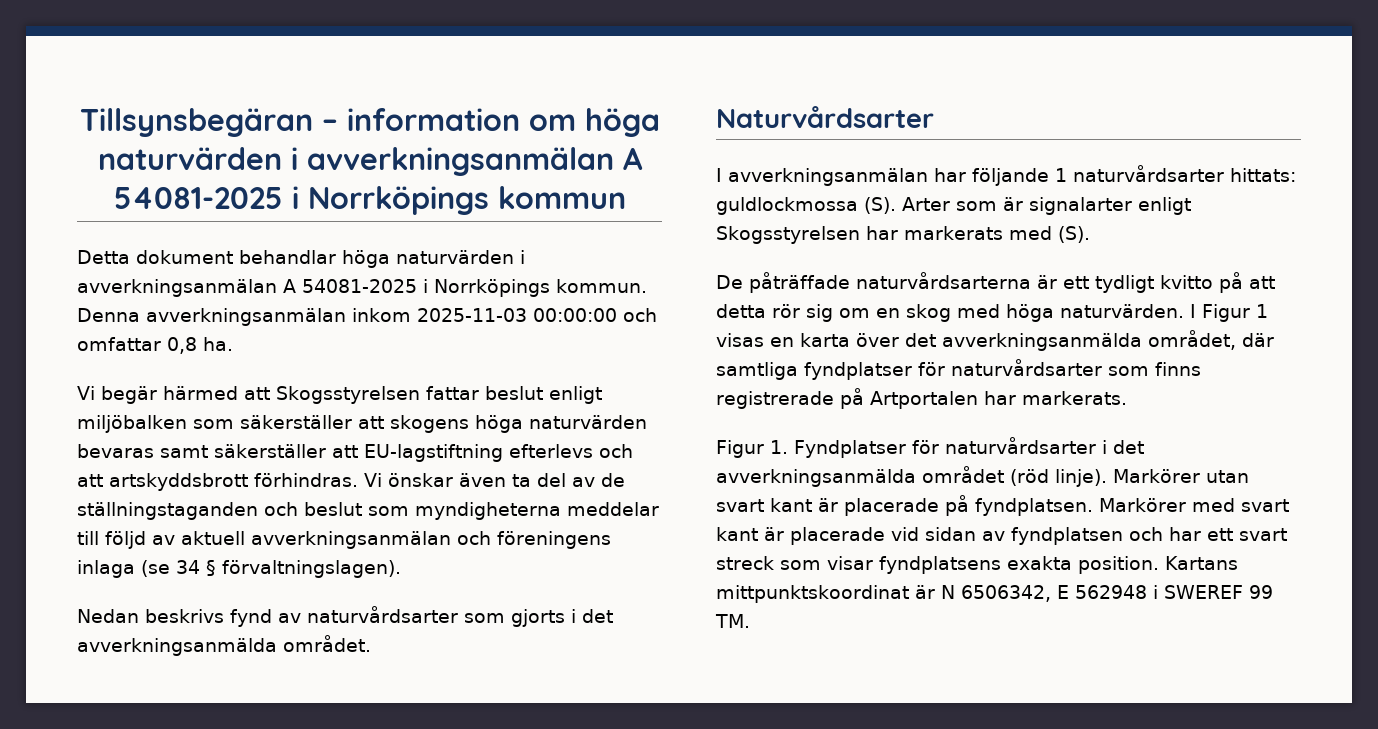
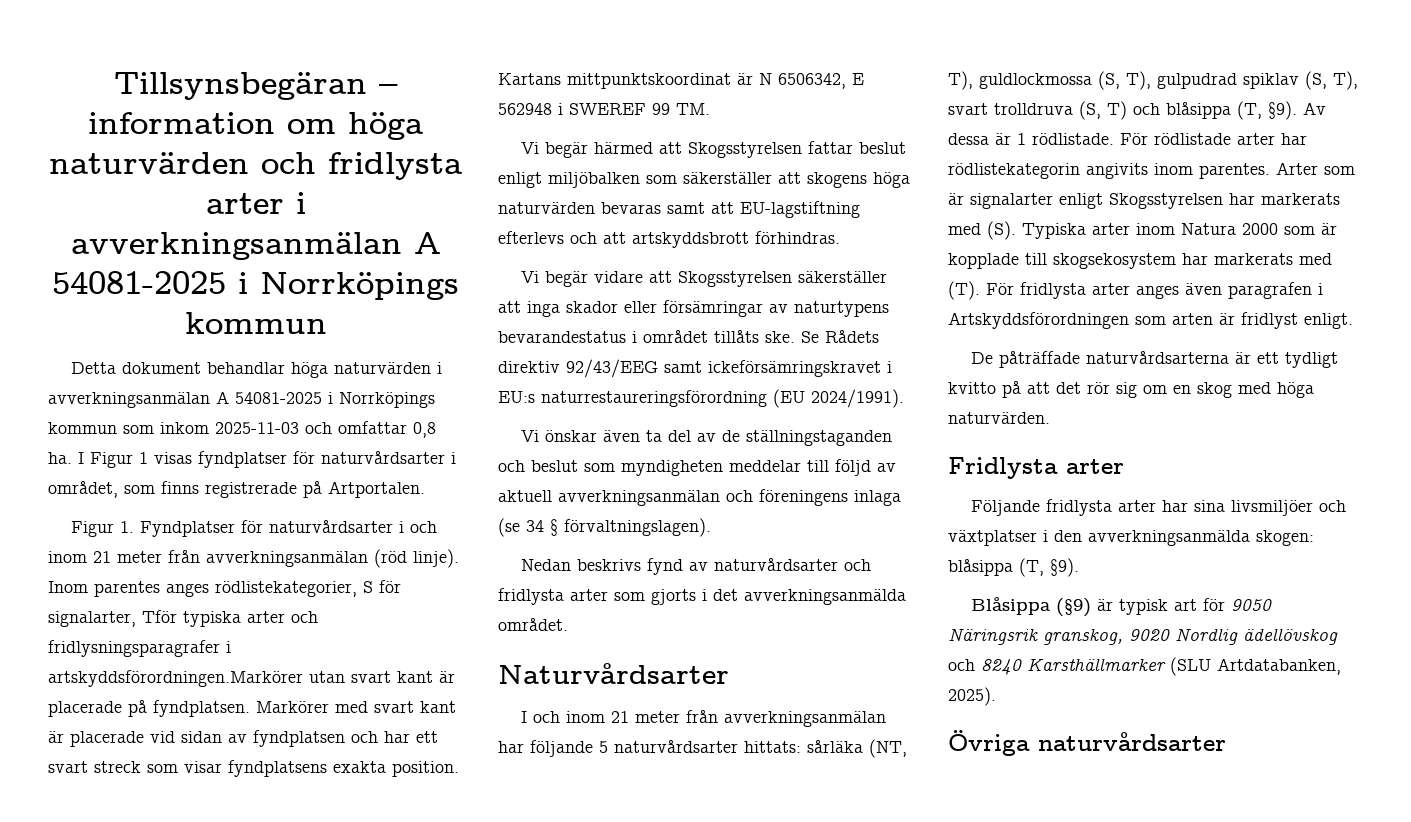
(282, 158) none -> [261,152,462,180] [205,193,284,214] och fridlysta arter
[555,279,647,293] [77,308,346,326] kommun. Denna avverkningsanmälan -> [48,422,154,434] kommun som
[532,308,617,322] 00:00:00 -> (299, 428) none
[77,386,602,404] [77,415,647,433] [77,444,633,462] [77,473,625,491] [77,502,659,520] [77,531,611,549] [77,560,401,578] [77,606,613,627] [77,635,371,656] [716,106,934,128] [716,165,1296,186] [716,197,1191,215] [716,226,1090,244] [716,272,1275,293] [716,304,1268,322] [716,330,1274,351] [716,362,798,380] // Vi begär härmed att Skogsstyrelsen fattar beslut enligt miljöbalken som säkerställer att skogens höga naturvärden bevaras samt säkerställer att EU-lagstiftning efterlevs och att artskyddsbrott förhindras. Vi önskar även ta del av de ställningstaganden och beslut som myndigheterna meddelar till följd av aktuell avverkningsanmälan och föreningens inlaga (se 34 § förvaltningslagen). // Nedan beskrivs fynd av naturvårdsarter som gjorts i det avverkningsanmälda området. // Naturvårdsarter // I avverkningsanmälan har följande 1 naturvårdsarter hittats: guldlockmossa (S). Arter som är signalarter enligt Skogsstyrelsen har markerats med (S). // De påträffade naturvårdsarterna är ett tydligt kvitto på att detta rör sig om en skog med höga naturvärden. I Figur 1 visas en karta över det avverkningsanmälda området, där samtliga -> [78,452,192,468] I Figur 1 visas
(1102, 367) none -> [451,452,456,464] [48,481,118,498] i området,
[870,391,1127,409] Artportalen har markerats. -> [328,481,425,498] Artportalen.
[1112,440,1144,454] [716,466,1200,487] det avverkningsanmälda området (röd linje). Markörer -> [410,521,438,533] [48,549,459,568] [48,580,401,597] [48,610,318,627] [48,640,231,657] [48,670,303,687] och inom 21 meter från avverkningsanmälan (röd linje). Inom parentes anges rödlistekategorier, S för signalarter, Tför typiska arter och fridlysningsparagrafer i artskyddsförordningen.Markörer
(750, 621) none -> [521,141,907,158] [498,172,910,188] [498,201,860,218] [498,231,840,248] [521,271,888,287] [498,300,889,317] [498,330,879,343] [498,359,892,378] [498,389,904,408] [521,430,893,446] [498,459,896,476] [498,489,901,506] [498,518,711,537] [521,558,872,575] [498,588,906,605] [498,618,568,631] [498,663,729,684] [521,710,887,727] [498,739,907,758] [948,71,1358,90] [948,101,1326,120] [948,133,1307,145] [948,162,1355,179] [948,193,1340,209] [948,221,1337,240] [948,253,1332,269] [948,281,1323,300] [948,312,1353,329] [971,351,1339,368] [948,381,1314,398] [948,412,1050,424] [948,457,1124,479] [971,499,1347,516] [948,530,1314,546] [948,558,1079,577] [971,597,1273,617] [948,628,1338,645] [948,657,1341,676] [948,687,996,706] [948,730,1226,756] // Vi begär härmed att Skogsstyrelsen fattar beslut enligt miljöbalken som säkerställer att skogens höga naturvärden bevaras samt att EU-lagstiftning efterlevs och att artskyddsbrott förhindras. // Vi begär vidare att Skogsstyrelsen säkerställer att inga skador eller försämringar av naturtypens bevarandestatus i området tillåts ske. Se Rådets direktiv 92/43/EEG samt ickeförsämringskravet i EU:s naturrestaureringsförordning (EU 2024/1991). // Vi önskar även ta del av de ställningstaganden och beslut som myndigheten meddelar till följd av aktuell avverkningsanmälan och föreningens inlaga (se 34 § förvaltningslagen). // Nedan beskrivs fynd av naturvårdsarter och fridlysta arter som gjorts i det avverkningsanmälda området. // Naturvårdsarter // I och inom 21 meter från avverkningsanmälan har följande 5 naturvårdsarter hittats: sårläka (NT, T), guldlockmossa (S, T), gulpudrad spiklav (S, T), svart trolldruva (S, T) och blåsippa (T, §9). Av dessa är 1 rödlistade. För rödlistade arter har rödlistekategorin angivits inom parentes. Arter som är signalarter enligt Skogsstyrelsen har markerats med (S). Typiska arter inom Natura 2000 som är kopplade till skogsekosystem har markerats med (T). För fridlysta arter anges även paragrafen i Artskyddsförordningen som arten är fridlyst enligt. // De påträffade naturvårdsarterna är ett tydligt kvitto på att det rör sig om en skog med höga naturvärden. // Fridlysta arter // Följande fridlysta arter har sina livsmiljöer och växtplatser i den avverkningsanmälda skogen: blåsippa (T, §9). // Blåsippa (§9) är typisk art för 9050 Näringsrik granskog, 9020 Nordlig ädellövskog och 8240 Karsthällmarker (SLU Artdatabanken, 2025). // Övriga naturvårdsarter

